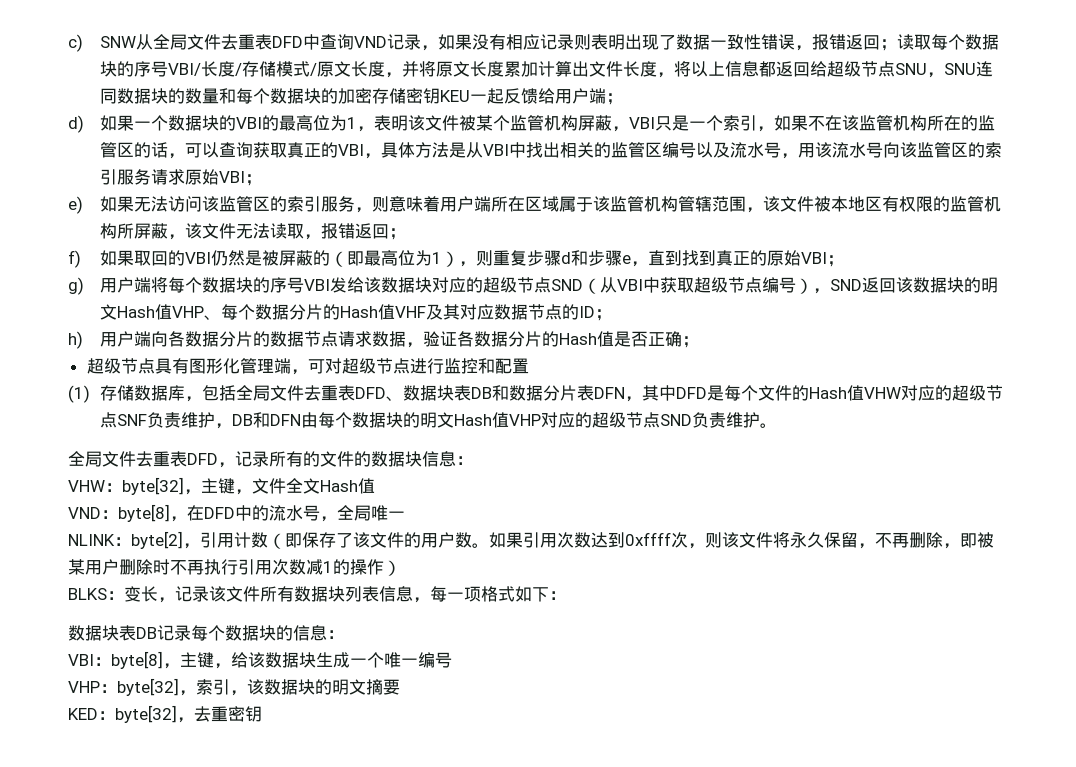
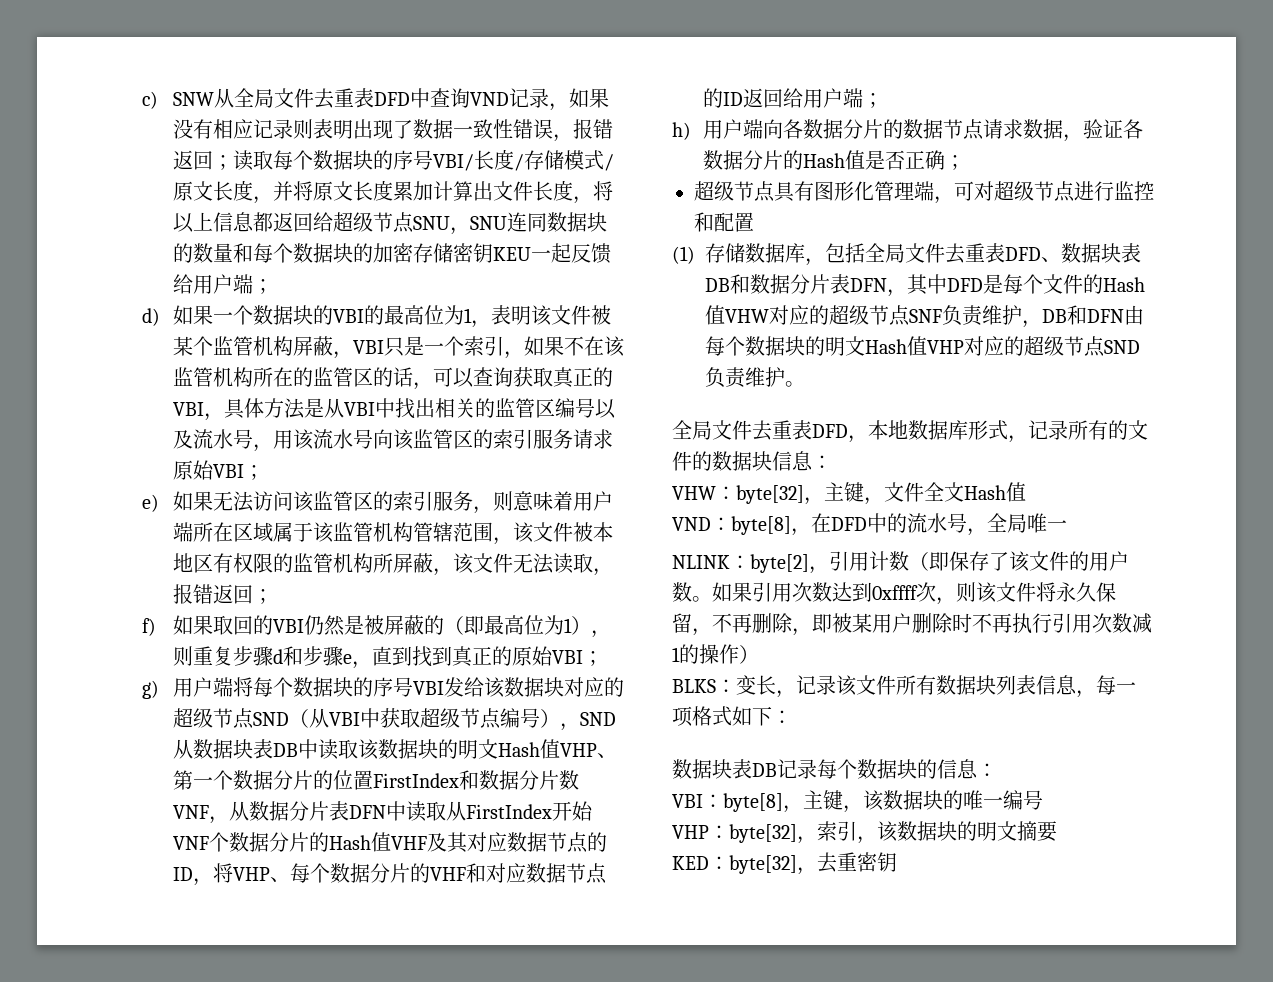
[861,277,896,293] 返回 -> [173,739,359,760] 从数据块表DB中读取
[220,304,238,320] 每 -> [173,770,580,790] [173,801,594,824] [173,836,210,850] 第一个数据分片的位置FirstIndex和数据分片数VNF，从数据分片表DFN中读取从FirstIndex开始VNF
(595, 312) none -> [193,863,608,886] [703,88,864,108] ，将VHP、每个数据分片的VHF和对应数据节点的ID返回给用户端
(235, 465) none -> [868,420,1028,443] 本地数据库形式，
[231,652,384,668] 给该数据块生成一个 -> [863,790,963,811] 该数据块的

